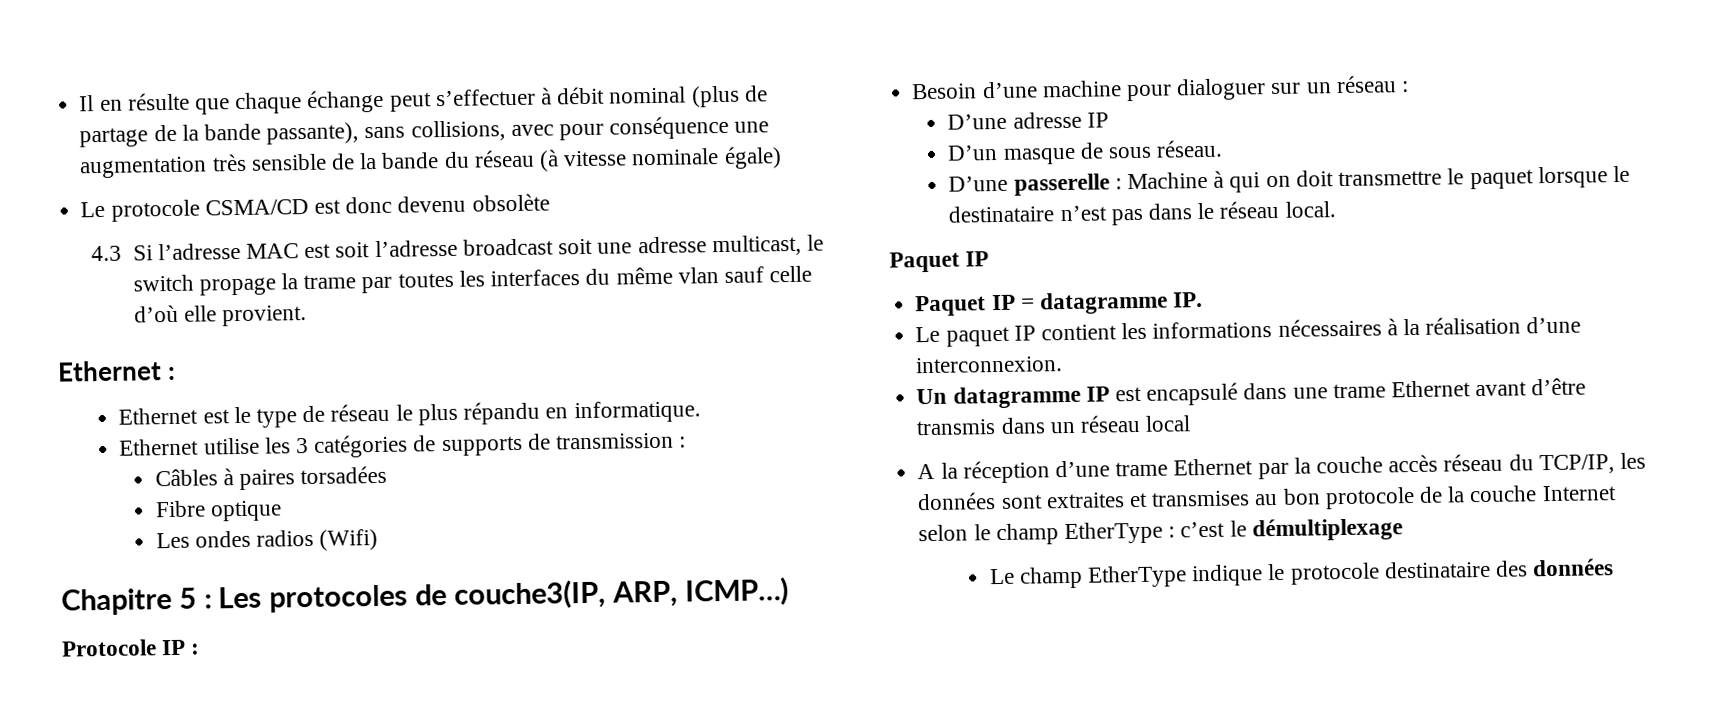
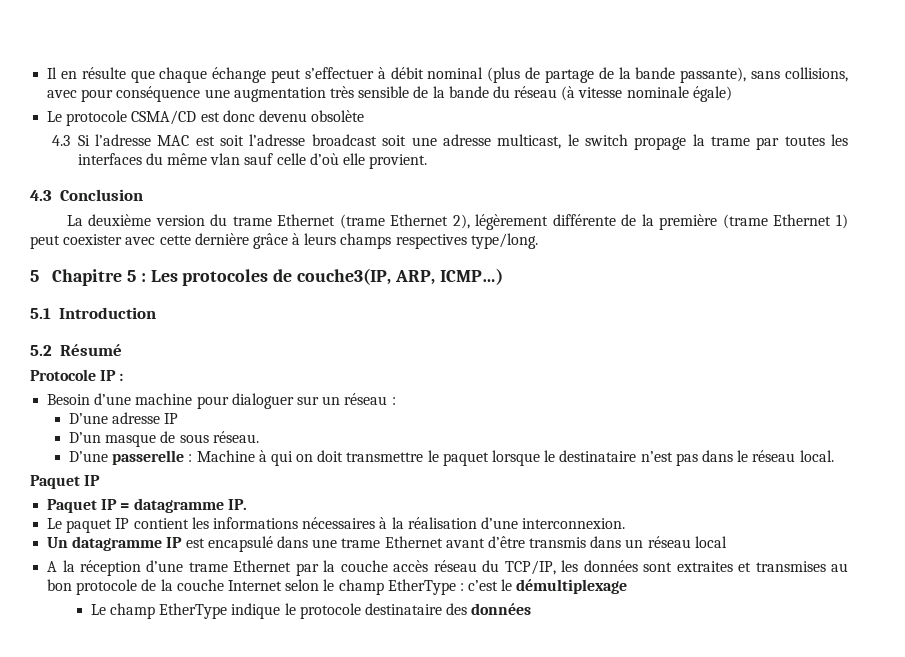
[57,360,177,382] [118,400,701,428] [119,432,687,458] [154,465,388,491] [154,500,282,522] [155,528,379,551] Ethernet : // Ethernet est le type de réseau le plus répandu en informatique. // Ethernet utilise les 3 catégories de supports de transmission : // Câbles à paires torsadées // Fibre optique // Les ondes radios (Wifi) // -> [30,189,143,201] [66,214,848,230] [30,233,538,249] [30,270,39,282] 4.3 Conclusion // La deuxième version du trame Ethernet (trame Ethernet 2), légèrement différente de la première (trame Ethernet 1) peut coexister avec cette dernière grâce à leurs champs respectives type/long. // 5
(789, 592) none -> [30,307,156,319] [30,344,122,356] // 5.1 Introduction // 5.2 Résumé

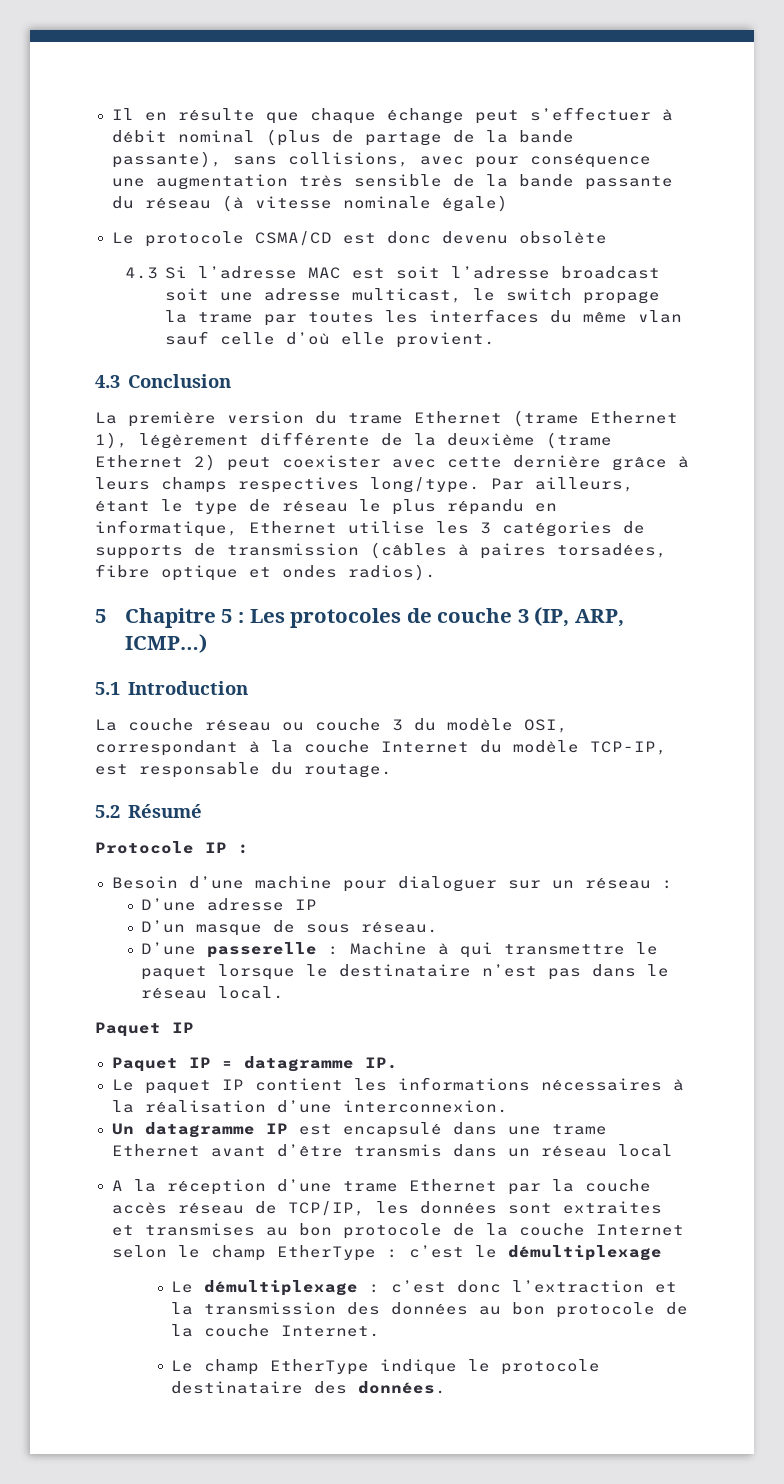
(489, 92) none -> [584,176,673,190] passante
[88,214,152,226] deuxième -> [128,411,216,427] première
[452,214,470,229] 2), -> [95,432,128,449] 1),
[659,214,848,230] première (trame Ethernet 1) -> [447,432,612,449] [95,454,216,471] deuxième (trame Ethernet 2)
[470,233,538,249] type/long. -> [370,477,634,493] [95,499,557,515] [95,520,645,537] [95,542,667,559] [95,564,436,581] long/type. Par ailleurs, étant le type de réseau le plus répandu en informatique, Ethernet utilise les 3 catégories de supports de transmission (câbles à paires torsadées, fibre optique et ondes radios).
[297,268,392,285] couche3(IP, -> [437,607,570,627] couche 3 (IP,
(156, 313) none -> [95,718,568,733] [95,740,667,756] [95,762,392,778] // La couche réseau ou couche 3 du modèle OSI, correspondant à la couche Internet du modèle TCP-IP, est responsable du routage.
[296,450,344,462] on doit -> (494, 950) none
[482,560,500,572] du -> [254,1201,277,1214] de
(628, 586) none -> [171,1280,678,1296] [171,1302,689,1318] [171,1324,381,1337] // Le démultiplexage : c’est donc l’extraction et la transmission des données au bon protocole de la couche Internet.
[471,603,532,615] données -> [358,1381,447,1394] données.

